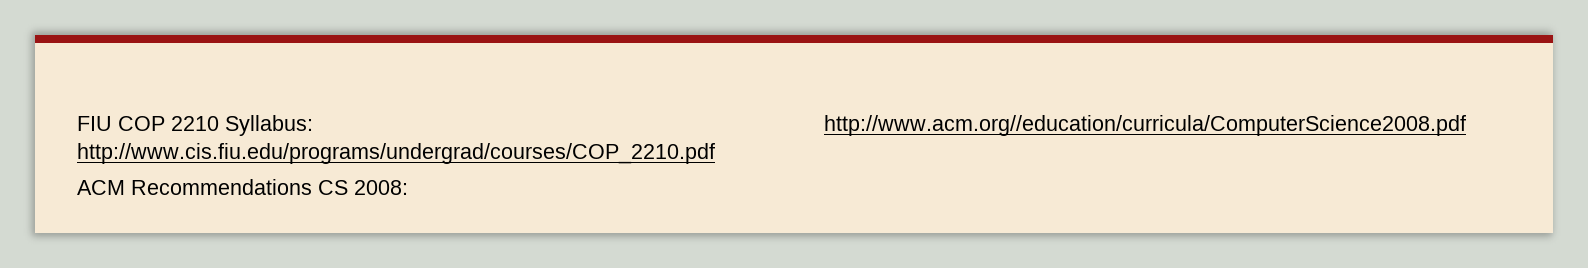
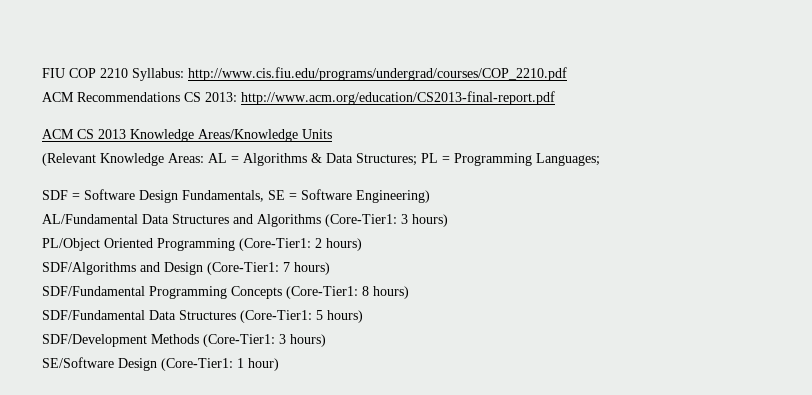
[354,180,408,195] [824,115,1466,136] 2008: http://www.acm.org//education/curricula/ComputerScience2008.pdf -> [205,91,555,105] [42,129,332,142] [42,153,600,166] [42,189,430,203] [42,214,448,227] [42,238,362,251] [42,262,330,275] [42,286,409,299] [42,310,363,323] [42,334,326,347] [42,357,279,371] 2013: http://www.acm.org/education/CS2013-final-report.pdf // ACM CS 2013 Knowledge Areas/Knowledge Units // (Relevant Knowledge Areas: AL = Algorithms & Data Structures; PL = Programming Languages; // SDF = Software Design Fundamentals, SE = Software Engineering) // AL/Fundamental Data Structures and Algorithms (Core-Tier1: 3 hours) // PL/Object Oriented Programming (Core-Tier1: 2 hours) // SDF/Algorithms and Design (Core-Tier1: 7 hours) // SDF/Fundamental Programming Concepts (Core-Tier1: 8 hours) // SDF/Fundamental Data Structures (Core-Tier1: 5 hours) // SDF/Development Methods (Core-Tier1: 3 hours) // SE/Software Design (Core-Tier1: 1 hour)

